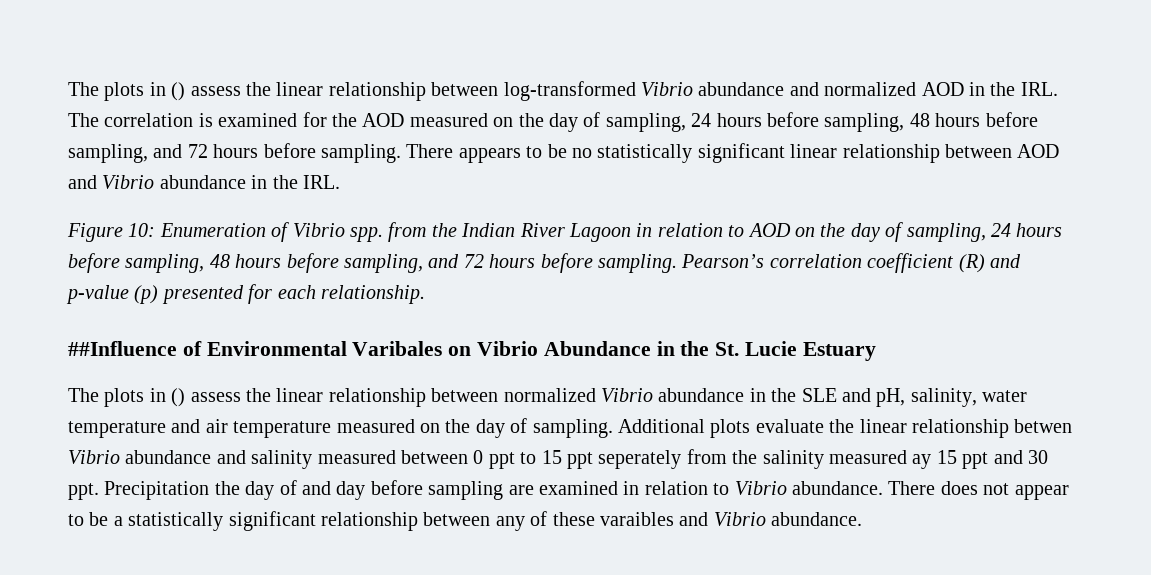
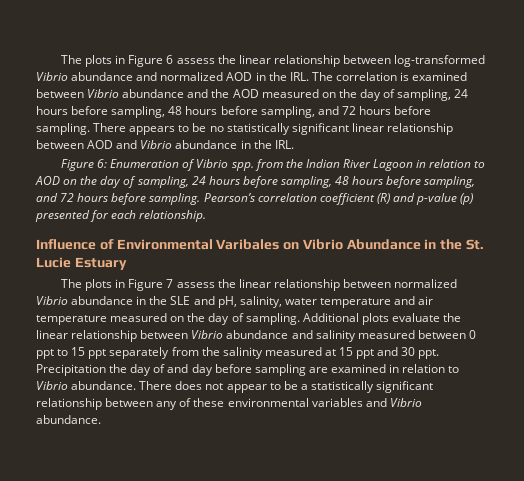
[68,82,186,101] The plots in () -> [61,55,174,67] The plots in Figure 6
[302,112,327,127] for -> [36,89,209,98] between Vibrio abundance and
[128,223,156,237] 10: -> [97,159,108,168] 6:
[68,341,177,356] ##Influence -> [36,239,96,250] Influence
[171,388,186,407] () -> [128,279,174,291] Figure 7
[1014,419,1073,433] betwen -> [140,330,189,339] between
[598,450,682,469] seperately -> [109,347,170,359] separately
[912,454,932,469] ay -> [324,349,336,356] at
[599,512,674,526] varaibles -> [227,398,363,407] environmental variables

